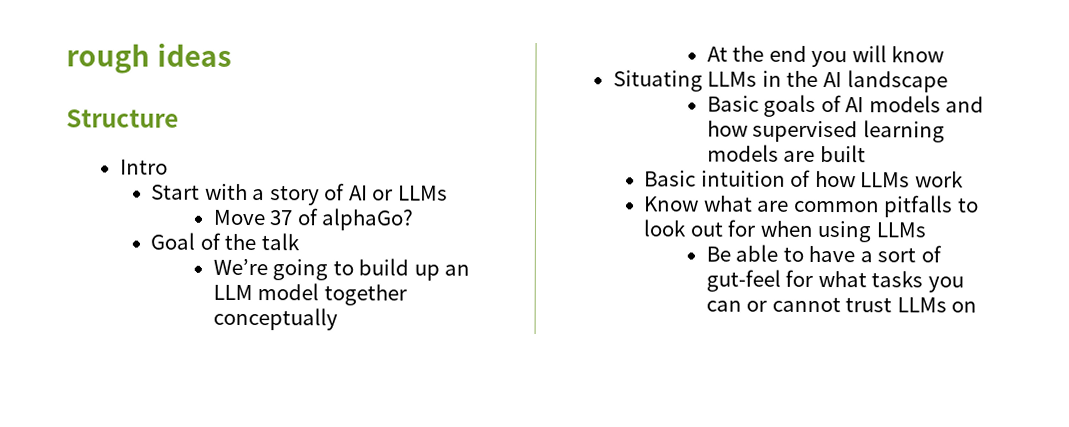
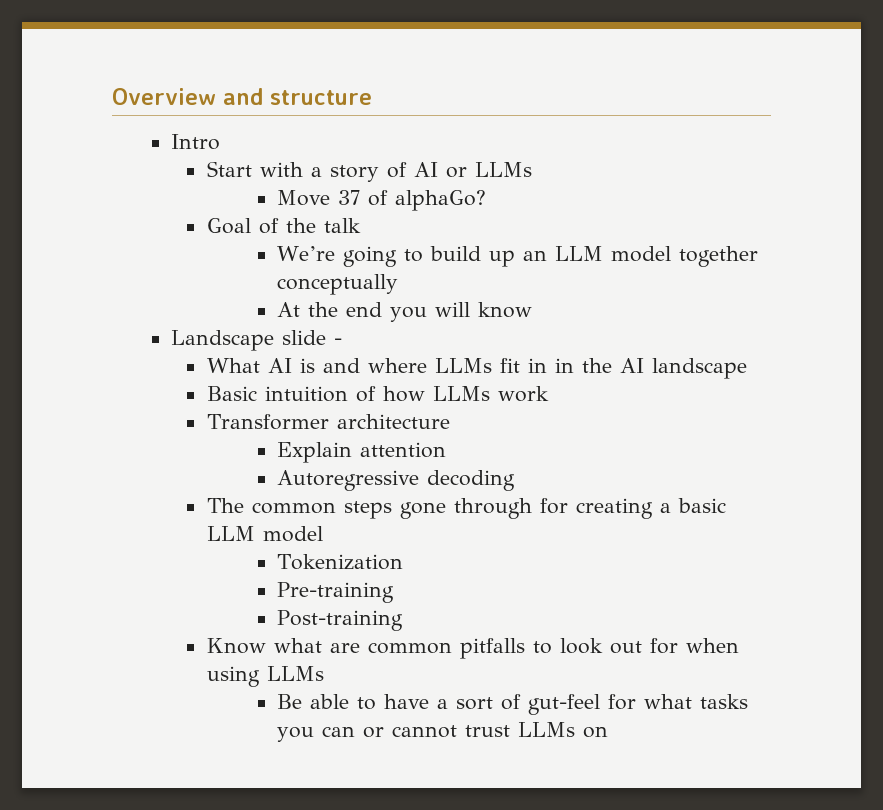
[66,43,232,74] [66,109,179,128] rough ideas // Structure -> [112,88,372,105] Overview and structure
[612,70,948,93] [706,94,985,117] [706,120,945,143] [706,144,866,163] Situating LLMs in the AI landscape // Basic goals of AI models and how supervised learning models are built -> [171,330,343,351] [206,358,747,379] Landscape slide - // What AI is and where LLMs fit in in the AI landscape
(964, 179) none -> [206,414,450,430] [277,442,447,463] [277,470,516,491] [206,498,726,519] [206,526,323,542] [277,554,404,570] [277,582,395,603] [277,610,404,631] // Transformer architecture // Explain attention // Autoregressive decoding // The common steps gone through for creating a basic LLM model // Tokenization // Pre-training // Post-training

